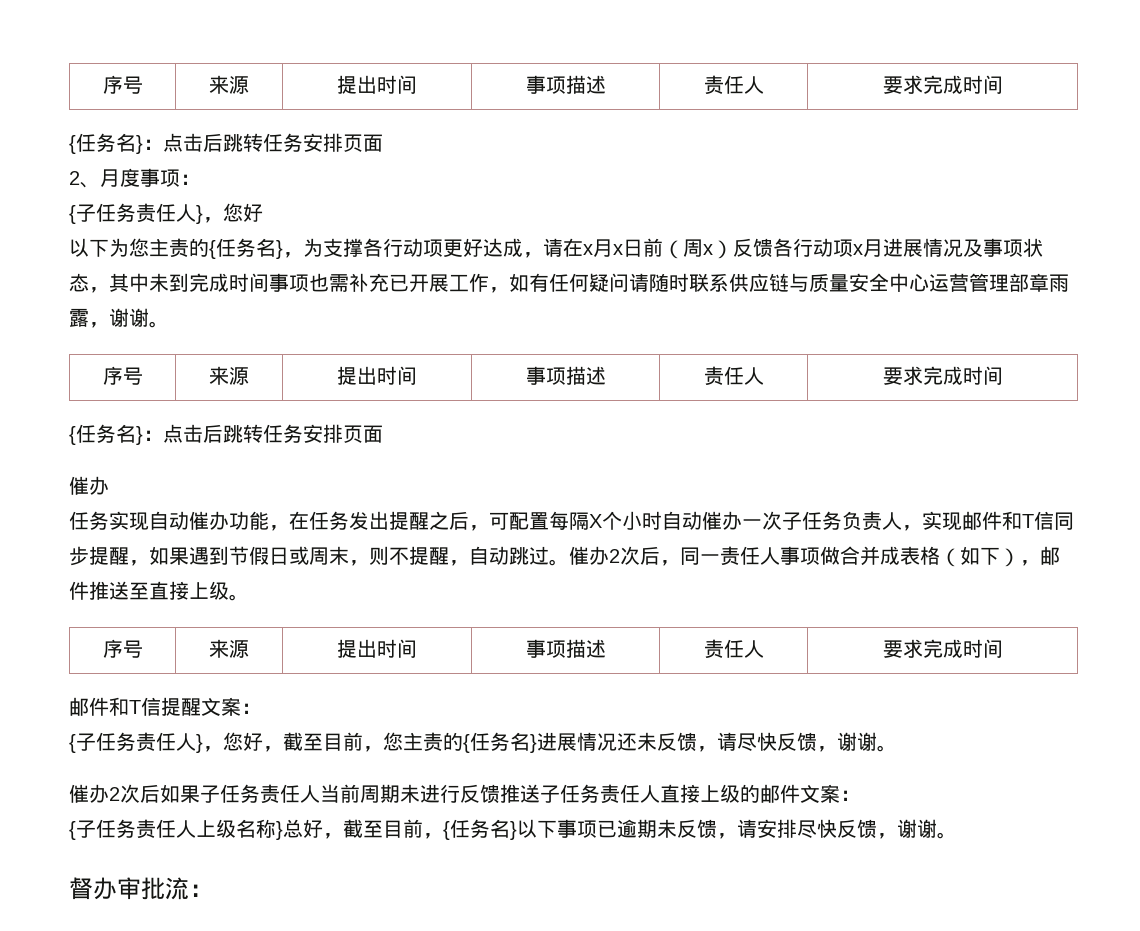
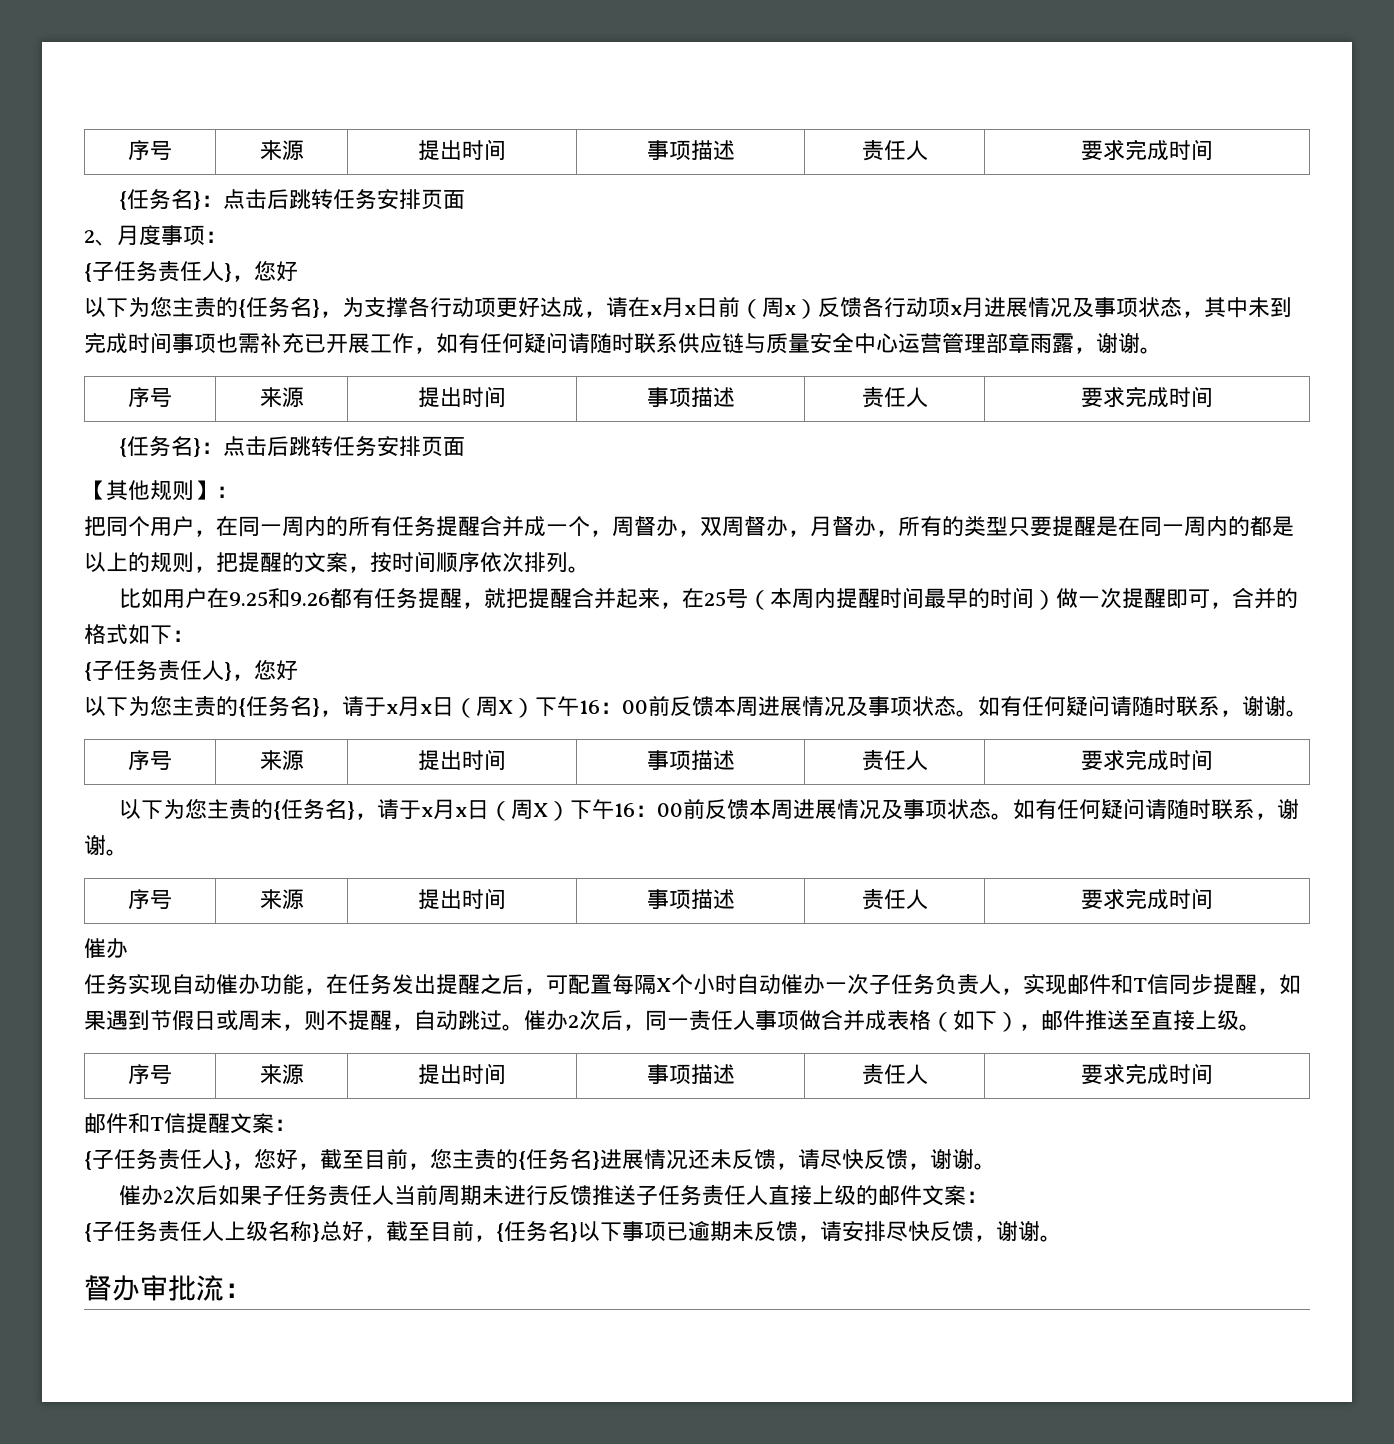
(383, 434) none -> [84,480,238,501] [84,515,1294,537] [84,551,590,573] [118,587,1298,610] [84,624,194,645] [84,659,298,681] [84,695,1308,718] [128,750,172,770] [259,750,304,771] [418,749,506,771] [646,750,735,771] [861,750,928,771] [1081,749,1213,771] [118,798,1299,821] [84,835,128,856] [128,889,172,909] [259,889,304,910] [418,888,506,910] [646,889,735,910] [861,889,928,910] [1081,888,1213,910] // 【其他规则】： // 把同个用户，在同一周内的所有任务提醒合并成一个，周督办，双周督办，月督办，所有的类型只要提醒是在同一周内的都是以上的规则，把提醒的文案，按时间顺序依次排列。 // 比如用户在9.25和9.26都有任务提醒，就把提醒合并起来，在25号（本周内提醒时间最早的时间）做一次提醒即可，合并的格式如下： // {子任务责任人}，您好 // 以下为您主责的{任务名}，请于x月x日（周X）下午16：00前反馈本周进展情况及事项状态。如有任何疑问请随时联系，谢谢。 // 序号 | 来源 | 提出时间 | 事项描述 | 责任人 | 要求完成时间 // 以下为您主责的{任务名}，请于x月x日（周X）下午16：00前反馈本周进展情况及事项状态。如有任何疑问请随时联系，谢谢。 // 序号 | 来源 | 提出时间 | 事项描述 | 责任人 | 要求完成时间

